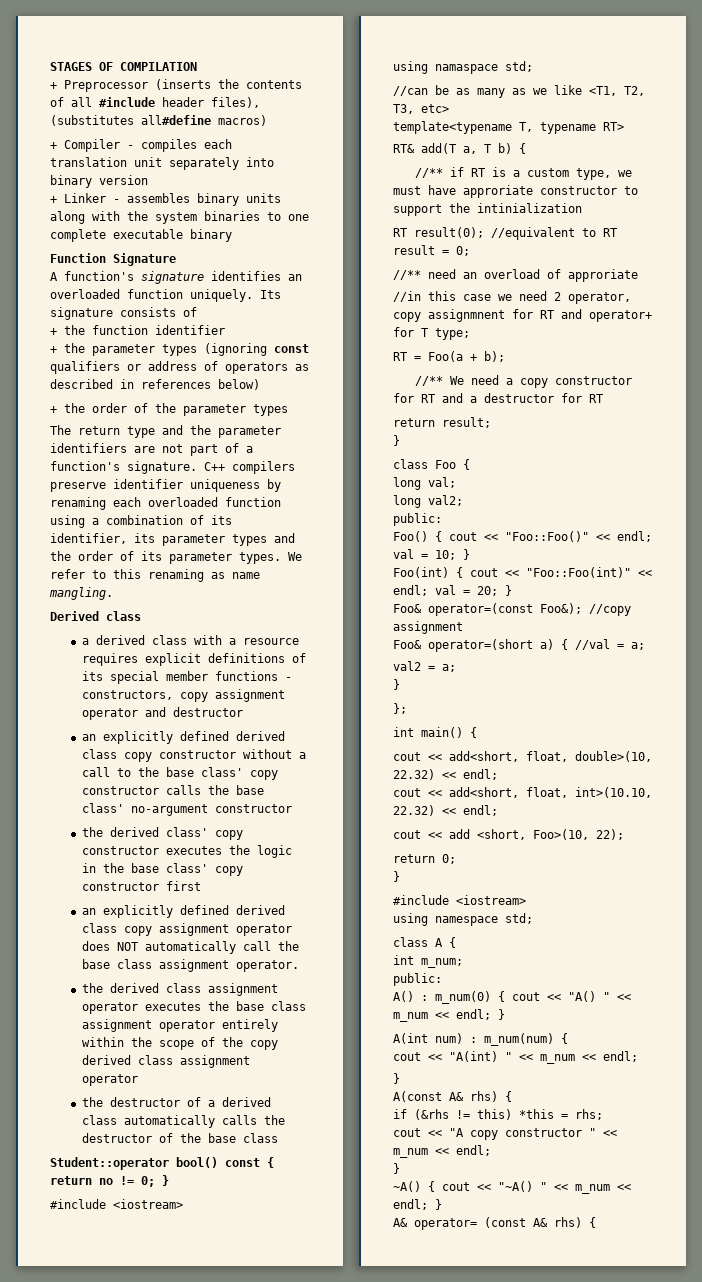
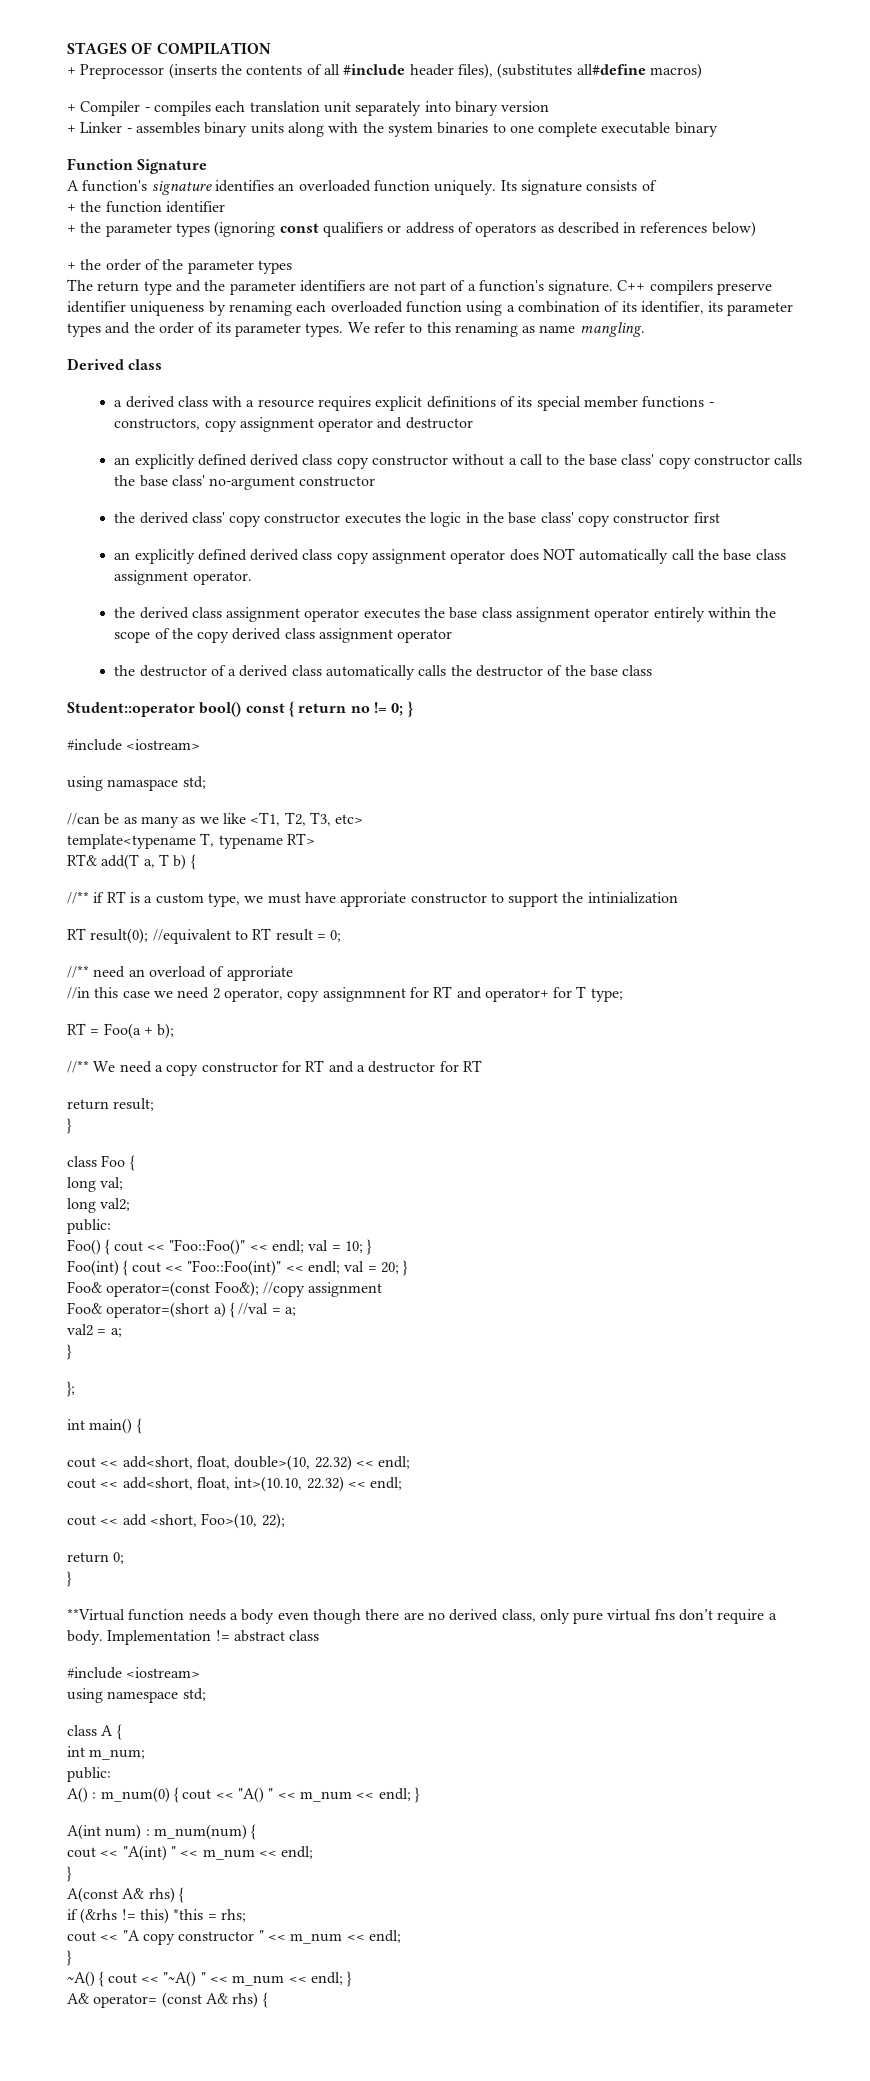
(400, 876) none -> [67,1608,777,1624] [67,1630,320,1645] // **Virtual function needs a body even though there are no derived class, only pure virtual fns don’t require a body. Implementation != abstract class

